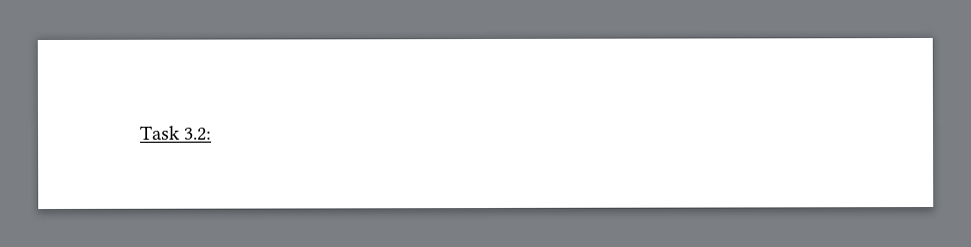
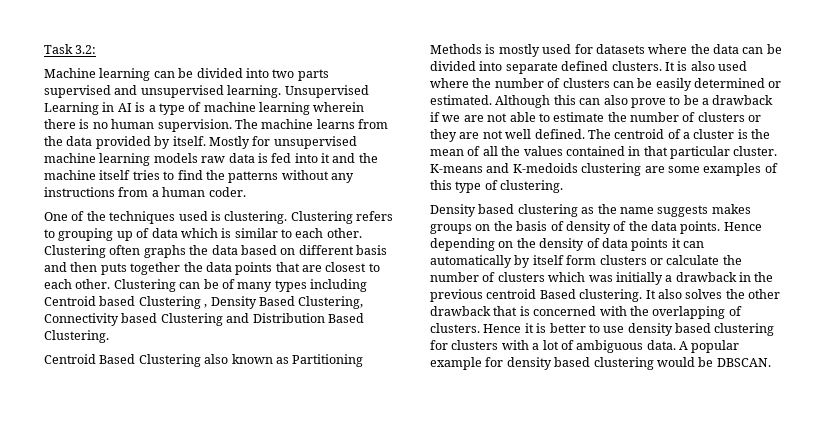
(213, 134) none -> [44,68,329,81] [44,85,369,98] [44,102,365,115] [44,119,388,132] [44,136,357,149] [44,153,378,166] [44,170,354,183] [44,187,246,197] [44,211,393,224] [44,228,362,241] [44,245,387,258] [44,262,380,275] [44,279,367,292] [44,296,364,309] [44,313,364,326] [44,330,109,343] [44,354,364,367] [430,44,782,57] [430,61,747,74] [430,78,782,91] [430,95,774,108] [430,112,762,122] [430,129,771,142] [430,146,778,159] [430,163,778,176] [430,180,564,193] [430,204,751,217] [430,221,762,234] [430,238,704,251] [430,255,742,268] [430,272,774,285] [430,289,780,302] [430,306,742,319] [430,323,775,336] [430,340,740,353] [430,357,771,370] // Machine learning can be divided into two parts supervised and unsupervised learning. Unsupervised Learning in AI is a type of machine learning wherein there is no human supervision. The machine learns from the data provided by itself. Mostly for unsupervised machine learning models raw data is fed into it and the machine itself tries to find the patterns without any instructions from a human coder. // One of the techniques used is clustering. Clustering refers to grouping up of data which is similar to each other. Clustering often graphs the data based on different basis and then puts together the data points that are closest to each other. Clustering can be of many types including Centroid based Clustering , Density Based Clustering, Connectivity based Clustering and Distribution Based Clustering. // Centroid Based Clustering also known as Partitioning Methods is mostly used for datasets where the data can be divided into separate defined clusters. It is also used where the number of clusters can be easily determined or estimated. Although this can also prove to be a drawback if we are not able to estimate the number of clusters or they are not well defined. The centroid of a cluster is the mean of all the values contained in that particular cluster. K-means and K-medoids clustering are some examples of this type of clustering. // Density based clustering as the name suggests makes groups on the basis of density of the data points. Hence depending on the density of data points it can automatically by itself form clusters or calculate the number of clusters which was initially a drawback in the previous centroid Based clustering. It also solves the other drawback that is concerned with the overlapping of clusters. Hence it is better to use density based clustering for clusters with a lot of ambiguous data. A popular example for density based clustering would be DBSCAN.

